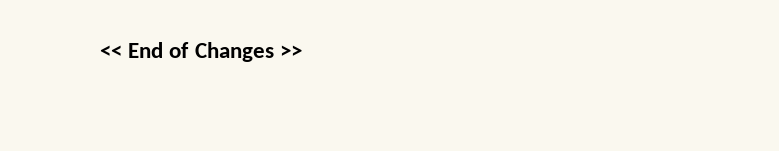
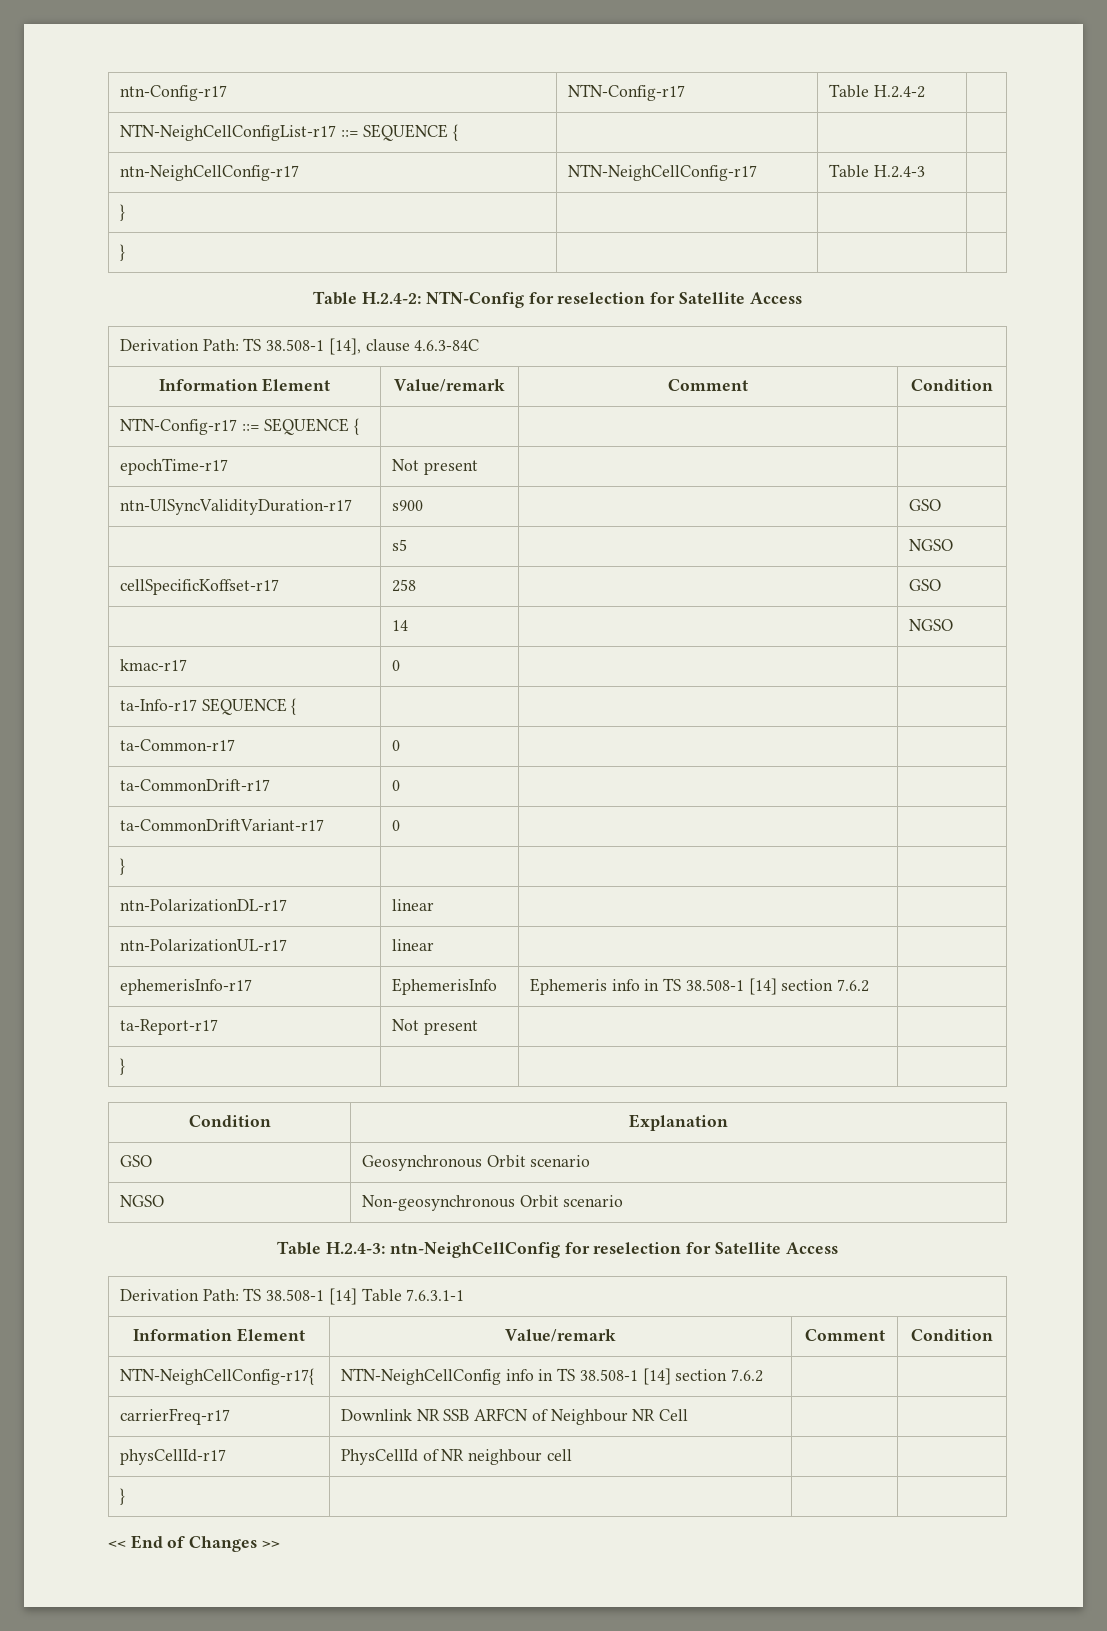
(100, 51) none -> [119,85,227,101] [567,84,685,101] [828,84,925,98] [119,124,459,141] [119,165,299,181] [567,164,757,181] [828,164,925,178] [119,204,125,221] [119,244,125,261] [313,291,802,308] [119,338,480,355] [158,378,331,392] [394,379,505,392] [667,379,748,391] [910,379,993,391] [119,418,360,435] [119,458,228,475] [391,459,478,475] [119,499,352,515] [391,500,423,511] [908,499,941,511] [391,539,407,551] [908,539,953,551] [119,579,279,595] [391,579,416,592] [908,579,941,591] [391,620,408,631] [908,619,953,631] [119,659,187,671] [391,660,400,671] [119,698,297,715] [119,739,235,751] [391,740,400,751] [119,779,270,791] [391,780,400,791] [119,819,324,831] [391,820,400,831] [119,858,125,875] [119,899,287,912] [391,899,434,911] [119,939,287,952] [391,939,434,951] [119,979,252,995] [391,978,497,995] [529,978,870,995] [119,1019,218,1035] [391,1019,478,1035] [119,1058,125,1075] [188,1115,271,1127] [629,1114,728,1131] [119,1155,152,1167] [361,1155,591,1171] [119,1195,164,1207] [361,1195,624,1211] [277,1241,838,1258] [119,1288,465,1305] [133,1328,305,1342] [505,1329,616,1342] [804,1329,885,1341] [910,1329,993,1341] [119,1368,314,1385] [340,1368,764,1385] [119,1408,230,1425] [340,1408,689,1425] [119,1449,226,1465] [340,1449,572,1465] [119,1488,125,1505] ntn-Config-r17 | NTN-Config-r17 | Table H.2.4-2 | // NTN-NeighCellConfigList-r17 ::= SEQUENCE { | | | // ntn-NeighCellConfig-r17 | NTN-NeighCellConfig-r17 | Table H.2.4-3 | // } | | | // } | | | // Table H.2.4-2: NTN-Config for reselection for Satellite Access // Derivation Path: TS 38.508-1 [14], clause 4.6.3-84C // Information Element | Value/remark | Comment | Condition // NTN-Config-r17 ::= SEQUENCE { | | | // epochTime-r17 | Not present | | // ntn-UlSyncValidityDuration-r17 | s900 | | GSO // | s5 | | NGSO // cellSpecificKoffset-r17 | 258 | | GSO // | 14 | | NGSO // kmac-r17 | 0 | | // ta-Info-r17 SEQUENCE { | | | // ta-Common-r17 | 0 | | // ta-CommonDrift-r17 | 0 | | // ta-CommonDriftVariant-r17 | 0 | | // } | | | // ntn-PolarizationDL-r17 | linear | | // ntn-PolarizationUL-r17 | linear | | // ephemerisInfo-r17 | EphemerisInfo | Ephemeris info in TS 38.508-1 [14] section 7.6.2 | // ta-Report-r17 | Not present | | // } | | | // Condition | Explanation // GSO | Geosynchronous Orbit scenario // NGSO | Non-geosynchronous Orbit scenario // Table H.2.4-3: ntn-NeighCellConfig for reselection for Satellite Access // Derivation Path: TS 38.508-1 [14] Table 7.6.3.1-1 // Information Element | Value/remark | Comment | Condition // NTN-NeighCellConfig-r17{ | NTN-NeighCellConfig info in TS 38.508-1 [14] section 7.6.2 | | // carrierFreq-r17 | Downlink NR SSB ARFCN of Neighbour NR Cell | | // physCellId-r17 | PhysCellId of NR neighbour cell | | // } | | | //

